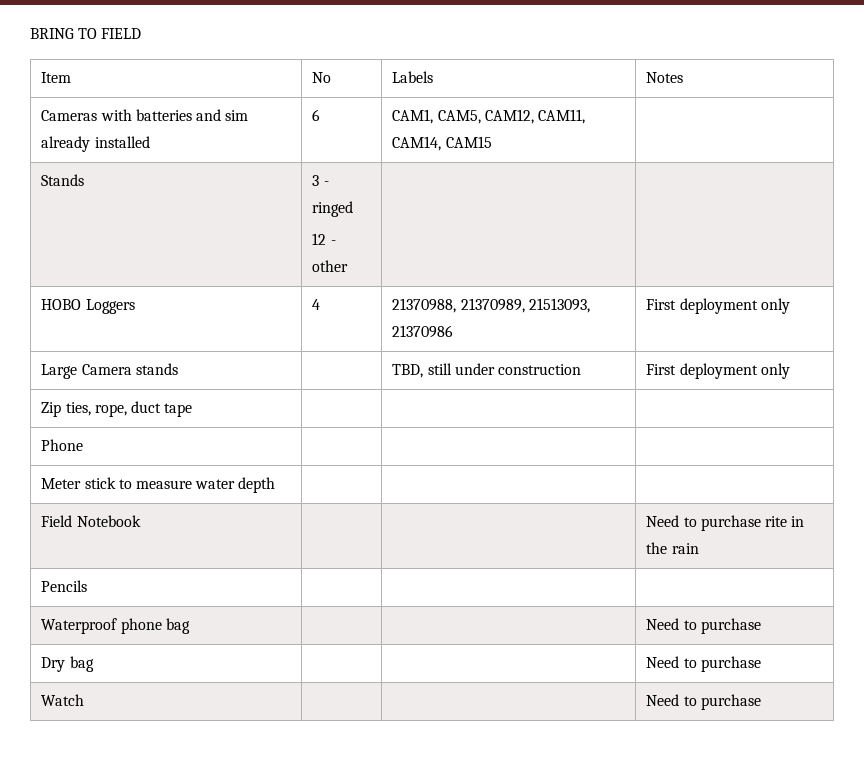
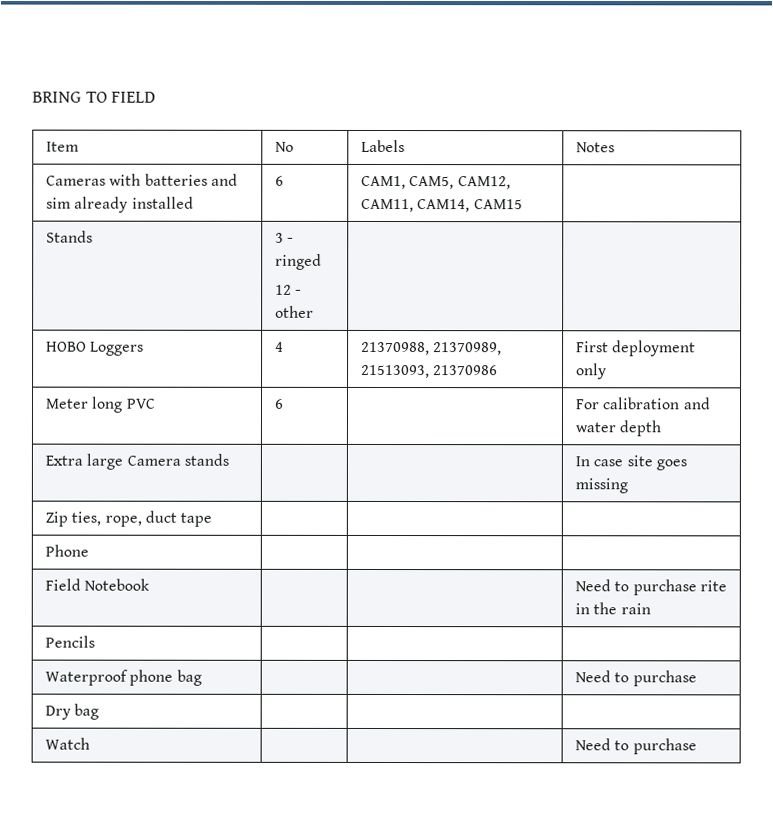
[41,363,178,379] [392,363,581,378] [646,363,790,379] Large Camera stands | | TBD, still under construction | First deployment only -> [44,396,156,413] [273,398,284,409] [574,397,711,410] [574,420,662,437] [44,453,229,470] [574,455,687,471] [574,478,628,494] Meter long PVC | 6 | | For calibration and water depth // Extra large Camera stands | | | In case site goes missing
[41,477,276,493] // Meter stick to measure water depth | | | -> (89, 550) none
[646,656,761,672] Need to purchase -> (100, 711) none

